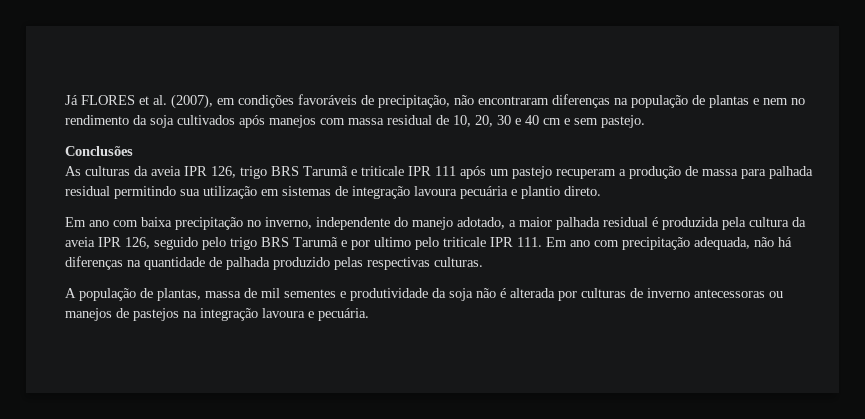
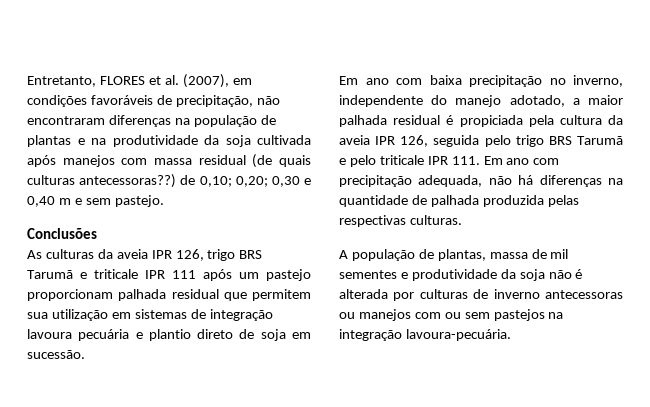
[65,95,78,105] Já -> [27,76,96,87] Entretanto,
[763,98,805,105] [65,115,235,128] nem no rendimento da soja cultivados -> [91,135,311,147] na produtividade da soja cultivada
[436,115,561,127] de 10, 20, 30 e 40 cm -> [252,154,311,168] [27,174,311,188] [27,196,71,207] (de quais culturas antecessoras??) de 0,10; 0,20; 0,30 e 0,40 m
[556,166,813,179] [65,186,176,199] recuperam a produção de massa para palhada residual permitindo -> [27,289,311,301] proporcionam palhada residual que permitem
[564,186,601,196] direto. -> [197,329,311,341] [27,350,85,359] direto de soja em sucessão.
[662,217,719,230] produzida -> [459,115,523,127] propiciada
[154,237,198,250] seguido -> [433,135,480,147] seguida
[351,237,411,250] por ultimo -> (346, 161) none
[273,257,330,270] produzido -> [482,195,544,207] produzida
[116,308,369,321] de pastejos na integração lavoura e pecuária. -> [414,309,564,321] [339,329,511,341] com ou sem pastejos na integração lavoura-pecuária.

